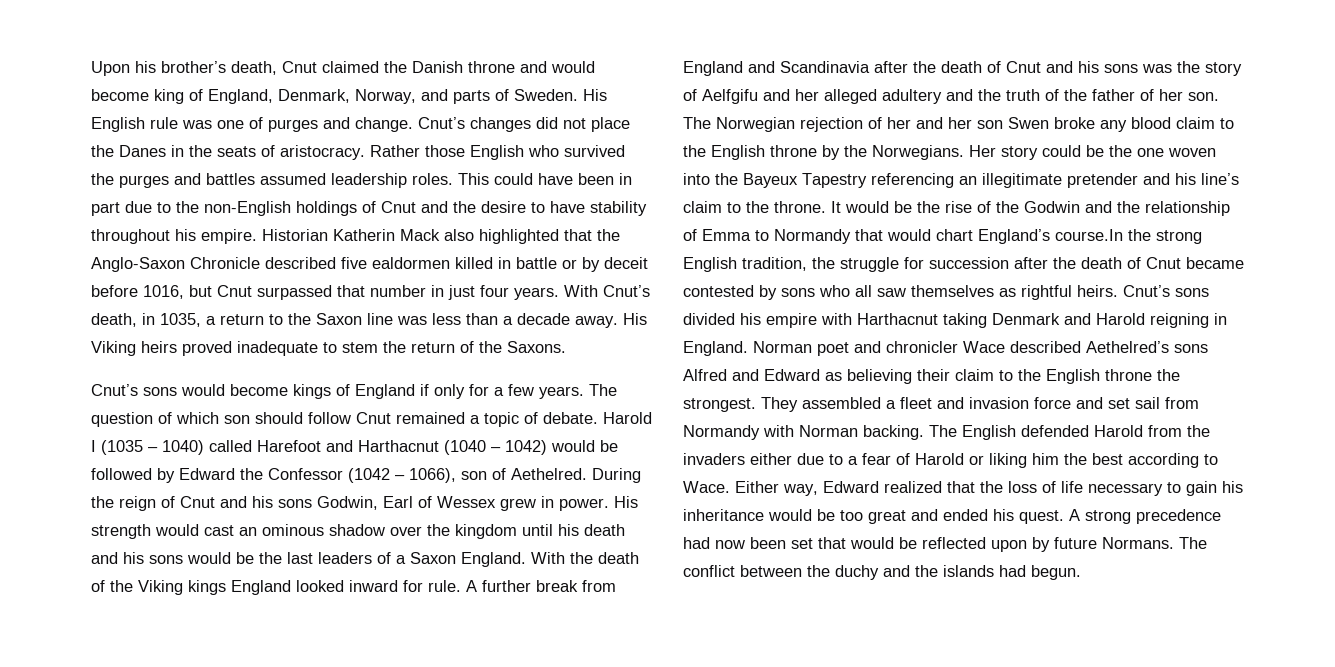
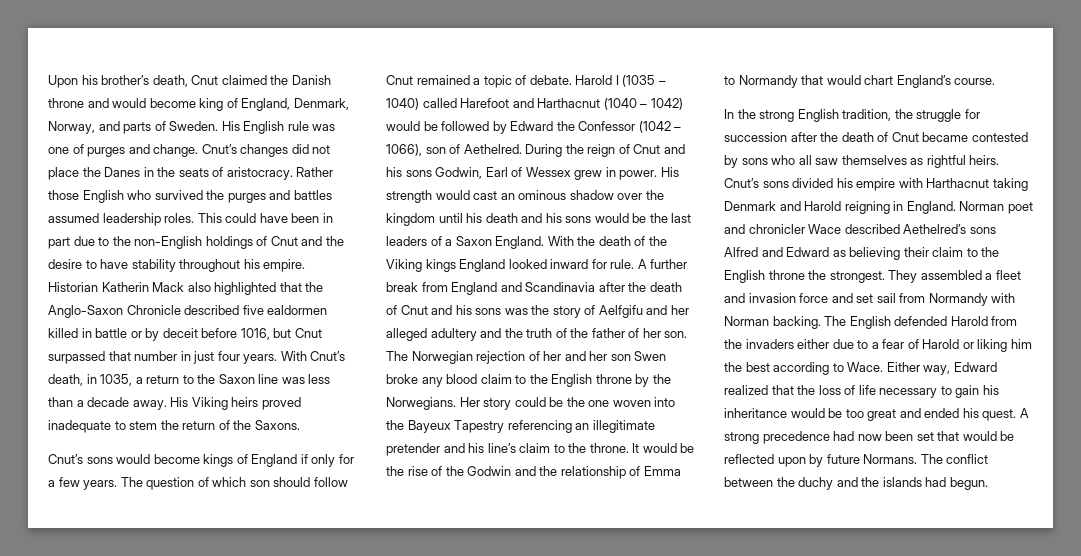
[1055,229,1123,241] course.In -> [954,78,996,85] [724,109,734,119] course. // In

